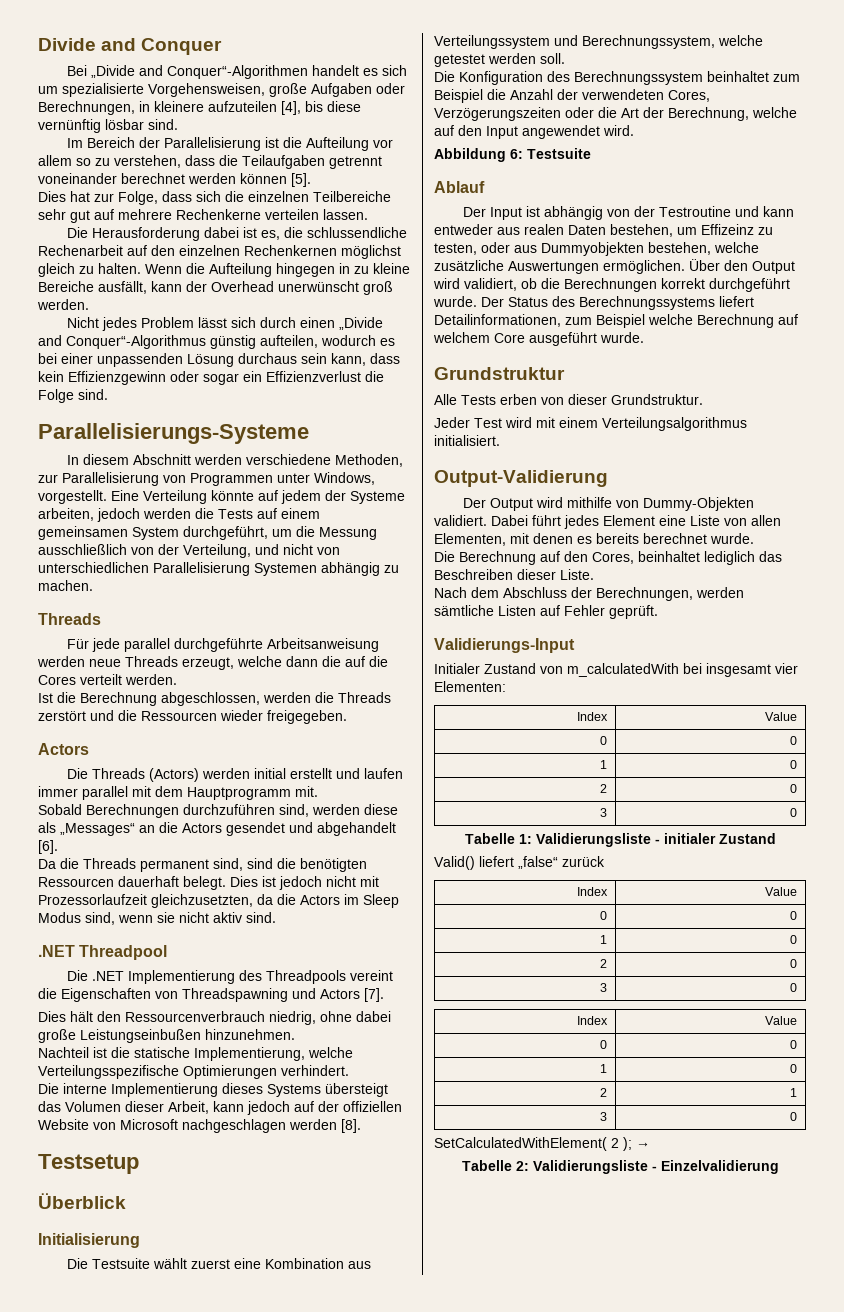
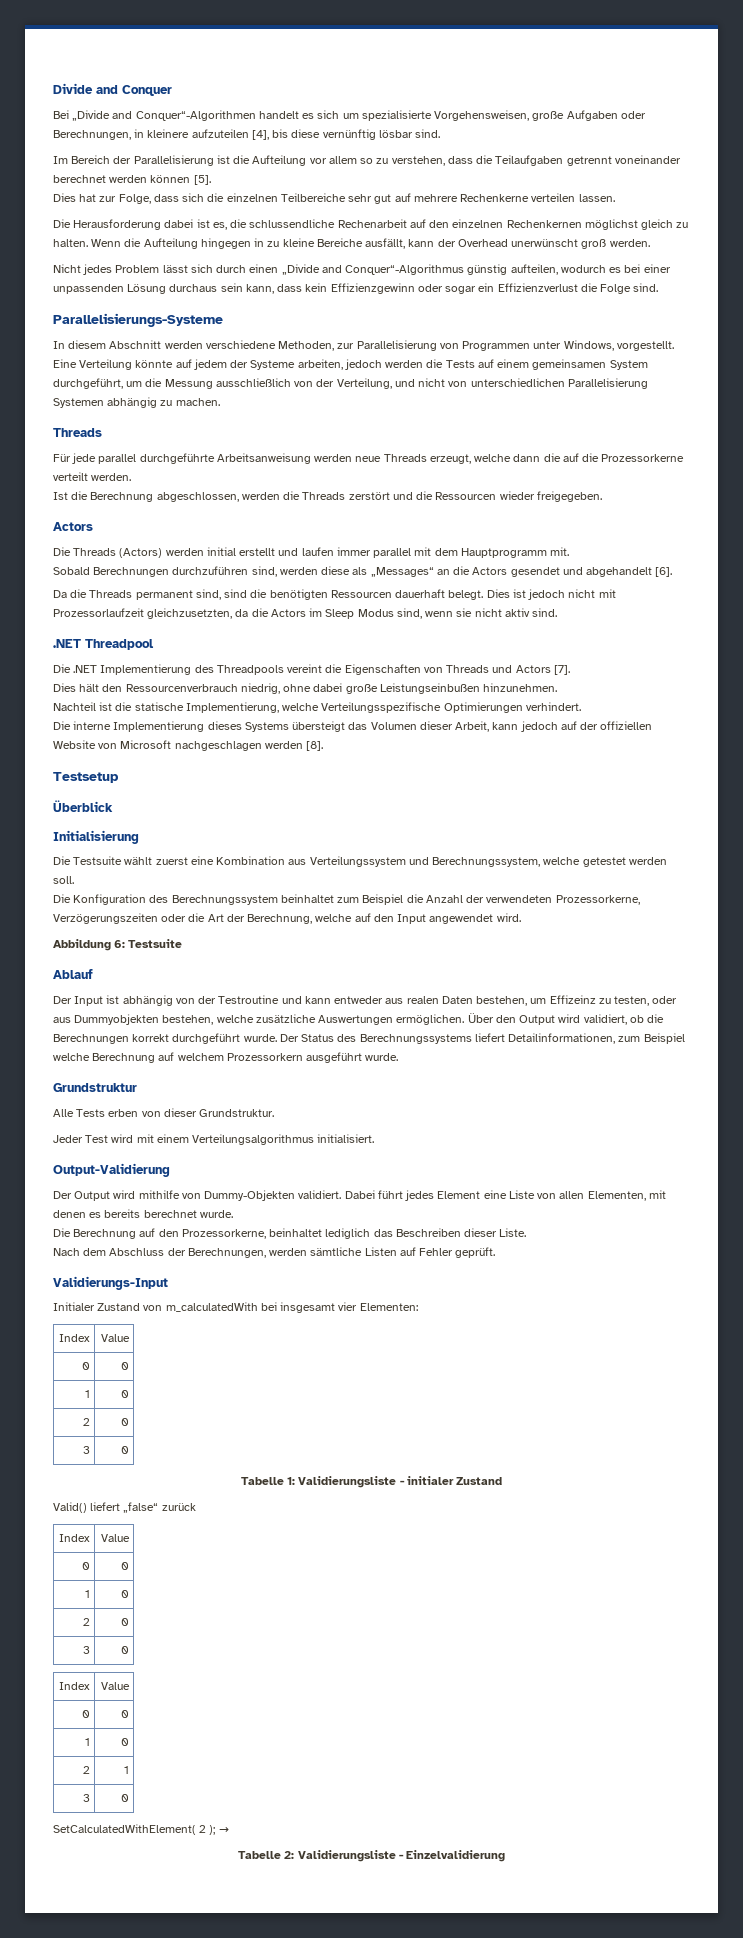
[38,675,76,685] Cores -> [601,454,685,462] Prozessorkerne
[182,988,288,1002] Threadspawning -> [446,665,490,673] Threads
[668,90,710,102] Cores, -> [555,895,640,905] Prozessorkerne,
[494,333,525,343] Core -> [226,1053,303,1061] Prozessorkern
[592,552,634,564] Cores, -> [181,1229,266,1239] Prozessorkerne,

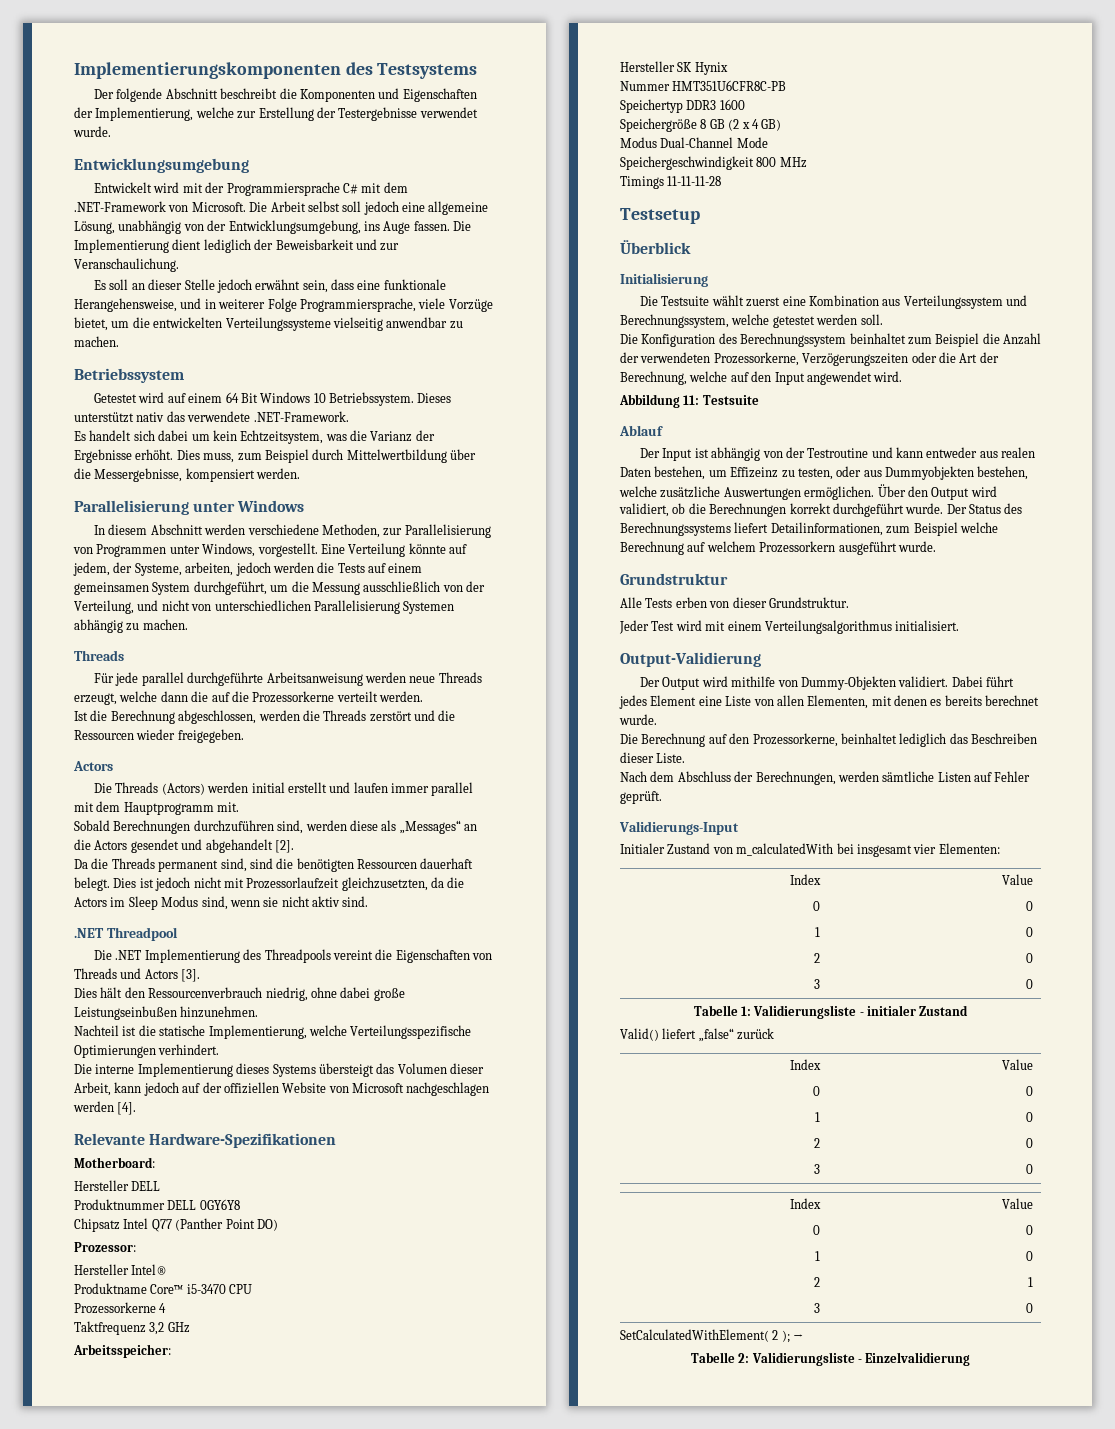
[53,83,172,96] [53,110,646,121] [53,129,441,140] [53,155,681,166] [53,175,211,185] [53,193,615,204] [53,219,689,230] [53,238,650,249] [53,264,671,275] [53,283,659,294] [53,313,223,327] Divide and Conquer // Bei „Divide and Conquer“-Algorithmen handelt es sich um spezialisierte Vorgehensweisen, große Aufgaben oder Berechnungen, in kleinere aufzuteilen [4], bis diese vernünftig lösbar sind. // Im Bereich der Parallelisierung ist die Aufteilung vor allem so zu verstehen, dass die Teilaufgaben getrennt voneinander berechnet werden können [5]. // Dies hat zur Folge, dass sich die einzelnen Teilbereiche sehr gut auf mehrere Rechenkerne verteilen lassen. // Die Herausforderung dabei ist es, die schlussendliche Rechenarbeit auf den einzelnen Rechenkernen möglichst gleich zu halten. Wenn die Aufteilung hingegen in zu kleine Bereiche ausfällt, kann der Overhead unerwünscht groß werden. // Nicht jedes Problem lässt sich durch einen „Divide and Conquer“-Algorithmus günstig aufteilen, wodurch es bei einer unpassenden Lösung durchaus sein kann, dass kein Effizienzgewinn oder sogar ein Effizienzverlust die Folge sind. // Parallelisierungs-Systeme -> [74,62,478,79] [94,88,477,102] [74,107,478,121] [73,126,111,137] [74,158,249,173] [94,182,408,196] [74,201,489,215] [74,220,471,234] [74,239,400,253] [74,258,179,272] [94,279,446,293] [74,298,493,312] [74,317,463,331] [74,336,119,347] [74,368,184,383] [94,392,452,406] [74,411,349,423] [74,430,435,444] [74,449,476,463] [74,468,301,482] [74,500,305,515] Implementierungskomponenten des Testsystems // Der folgende Abschnitt beschreibt die Komponenten und Eigenschaften der Implementierung, welche zur Erstellung der Testergebnisse verwendet wurde. // Entwicklungsumgebung // Entwickelt wird mit der Programmiersprache C# mit dem .NET-Framework von Microsoft. Die Arbeit selbst soll jedoch eine allgemeine Lösung, unabhängig von der Entwicklungsumgebung, ins Auge fassen. Die Implementierung dient lediglich der Beweisbarkeit und zur Veranschaulichung. // Es soll an dieser Stelle jedoch erwähnt sein, dass eine funktionale Herangehensweise, und in weiterer Folge Programmiersprache, viele Vorzüge bietet, um die entwickelten Verteilungssysteme vielseitig anwendbar zu machen. // Betriebssystem // Getestet wird auf einem 64 Bit Windows 10 Betriebssystem. Dieses unterstützt nativ das verwendete .NET-Framework. // Es handelt sich dabei um kein Echtzeitsystem, was die Varianz der Ergebnisse erhöht. Dies muss, zum Beispiel durch Mittelwertbildung über die Messergebnisse, kompensiert werden. // Parallelisierung unter Windows
[193,359,296,370] jedem der Systeme -> [73,562,182,576] jedem, der Systeme,
[655,567,673,577] [6]. -> [274,840,294,853] [2].
[553,665,570,675] [7]. -> [181,969,201,982] [3].
[306,741,324,751] [8]. -> [117,1102,137,1115] [74,1133,337,1148] [74,1157,155,1168] [74,1180,161,1191] [74,1199,240,1210] [74,1218,278,1232] [74,1242,136,1252] [74,1264,168,1275] [74,1283,253,1294] [74,1302,167,1314] [74,1321,190,1335] [73,1344,171,1358] [620,61,728,75] [620,80,787,91] [620,99,745,113] [620,118,782,132] [620,137,768,148] [620,156,807,170] [620,176,722,189] [4]. // Relevante Hardware-Spezifikationen // Motherboard: // Hersteller DELL // Produktnummer DELL 0GY6Y8 // Chipsatz Intel Q77 (Panther Point DO) // Prozessor: // Hersteller Intel® // Produktname Core™ i5-3470 CPU // Prozessorkerne 4 // Taktfrequenz 3,2 GHz // Arbeitsspeicher: // Hersteller SK Hynix // Nummer HMT351U6CFR8C-PB // Speichertyp DDR3 1600 // Speichergröße 8 GB (2 x 4 GB) // Modus Dual-Channel Mode // Speichergeschwindigkeit 800 MHz // Timings 11-11-11-28
[114,940,126,948] 6: -> [683,395,700,405] 11:

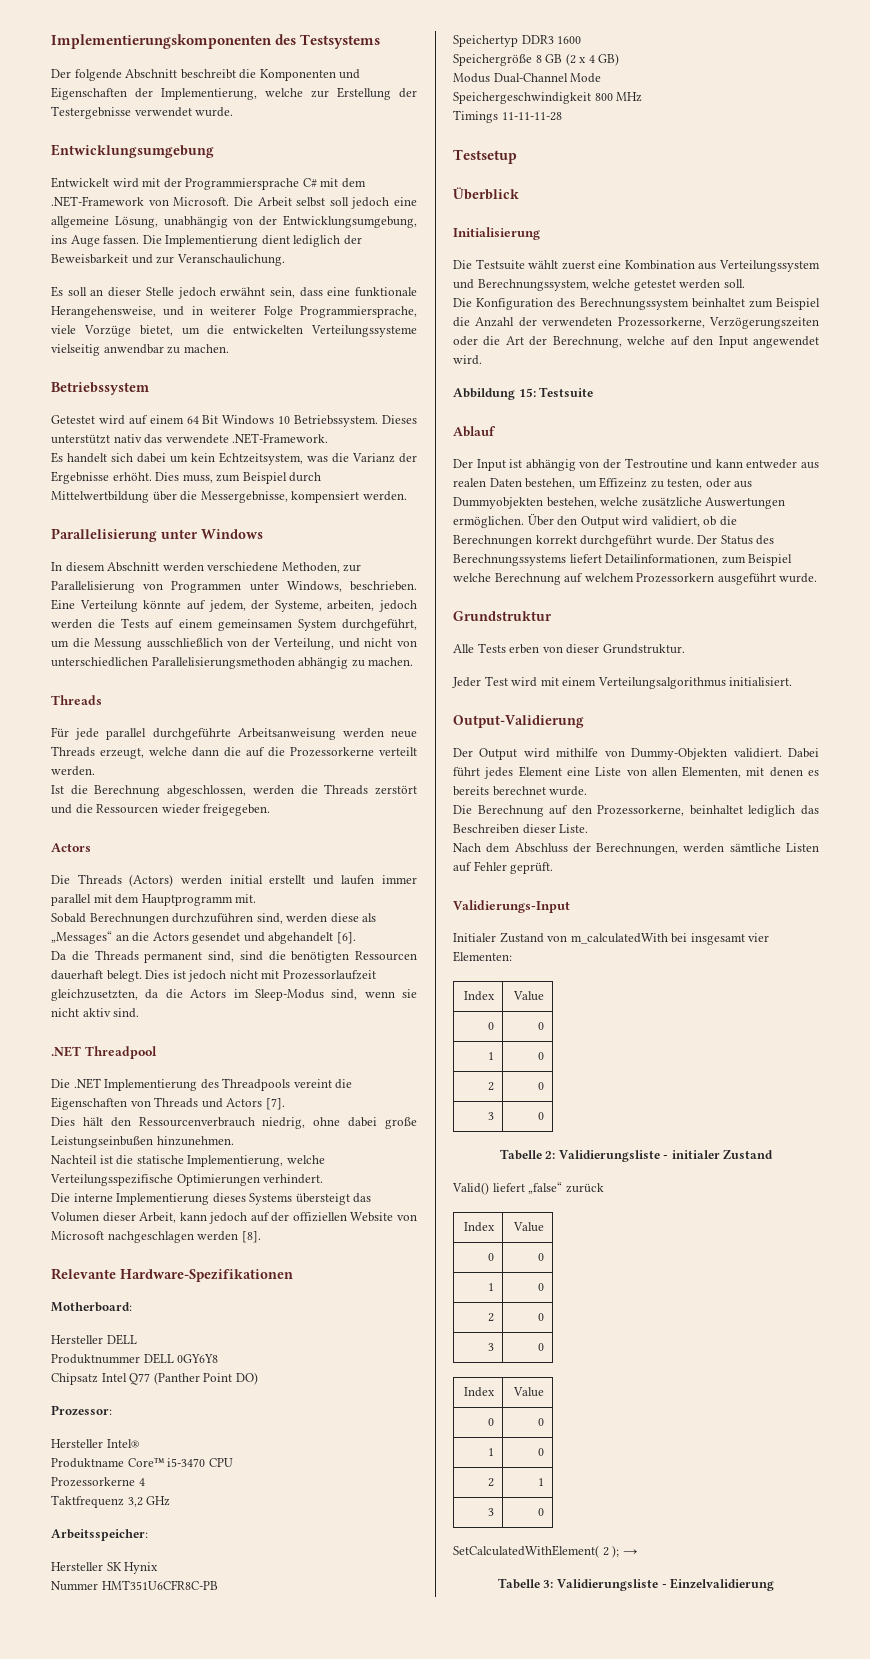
[257,543,318,557] vorgestellt. -> [349,581,417,591] beschrieben.
[313,600,455,614] Parallelisierung Systemen -> [151,657,295,669] Parallelisierungsmethoden
[274,840,294,853] [2]. -> [336,932,356,944] [6].
[128,896,199,910] Sleep Modus -> [254,989,324,1001] Sleep-Modus
[181,969,201,982] [3]. -> [265,1098,285,1110] [7].
[117,1102,137,1115] [4]. -> [241,1231,261,1243] [8].
[683,395,700,405] 11: -> [518,388,536,397] 15:
[740,1006,751,1016] 1: -> [545,1151,556,1159] 2:
[738,1353,750,1363] 2: -> [543,1580,554,1588] 3:

